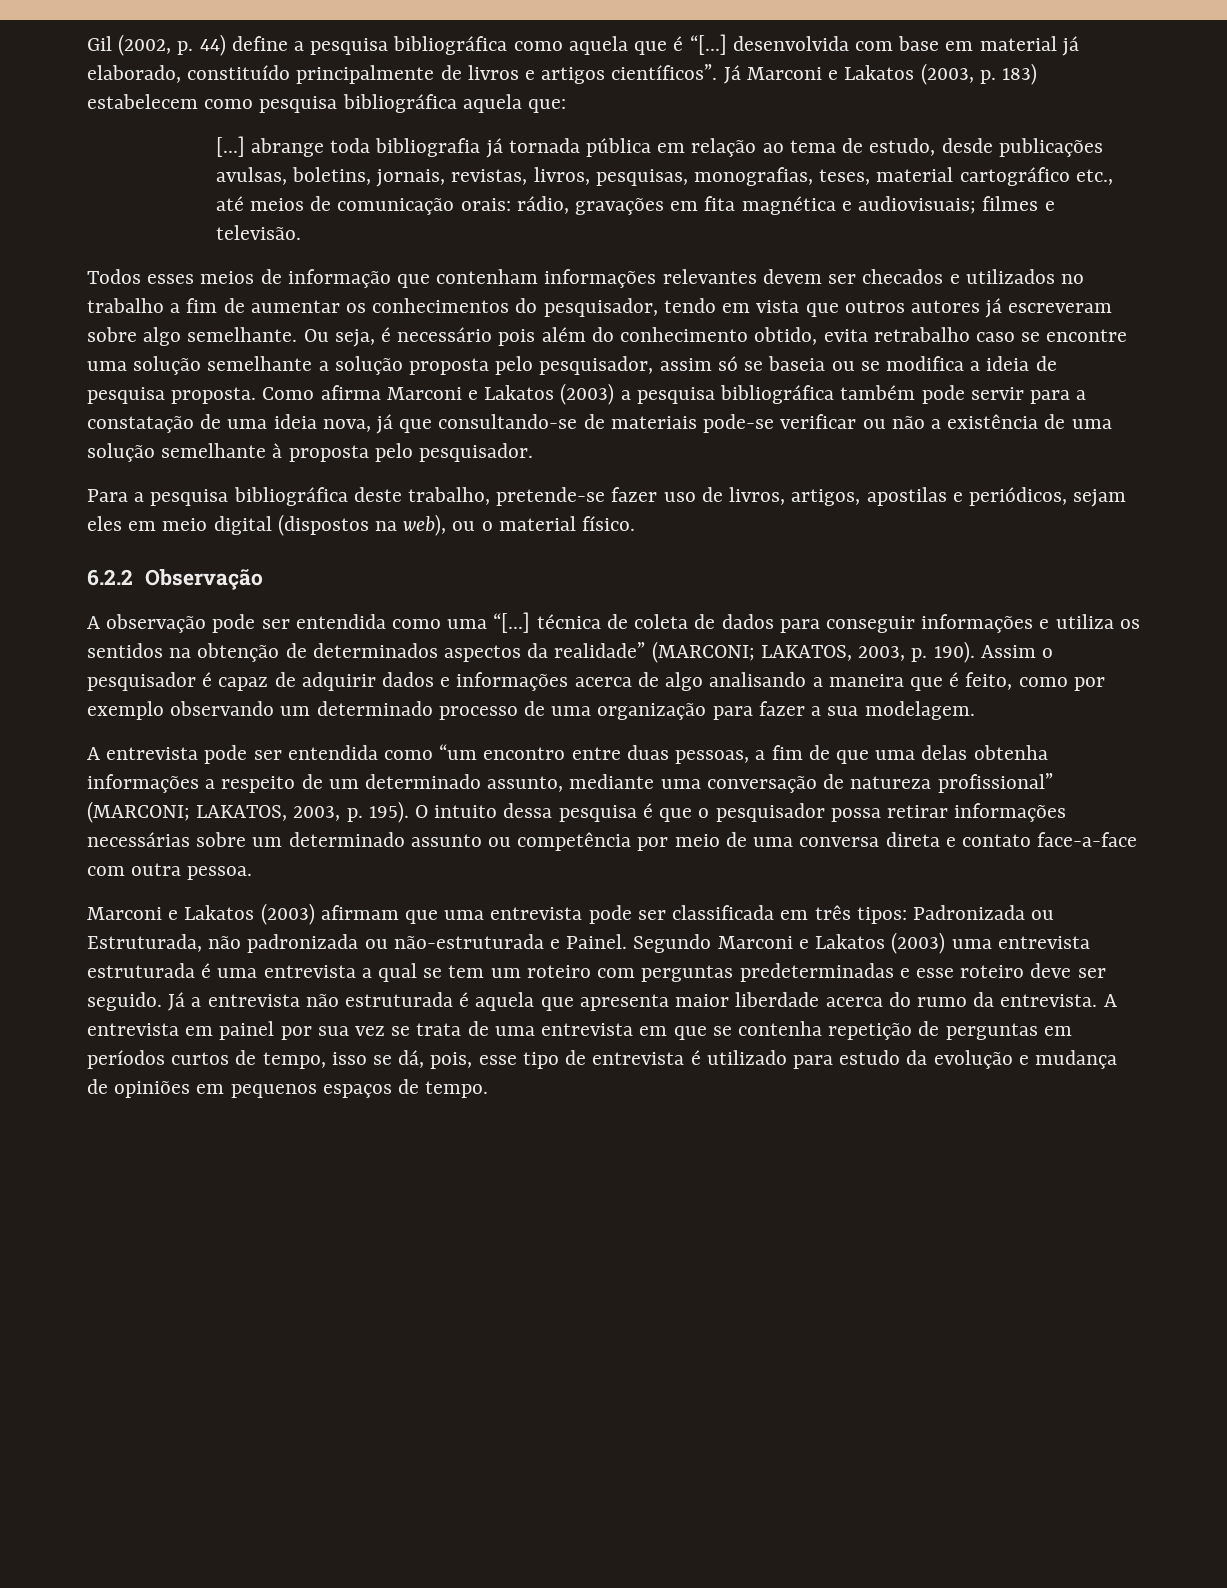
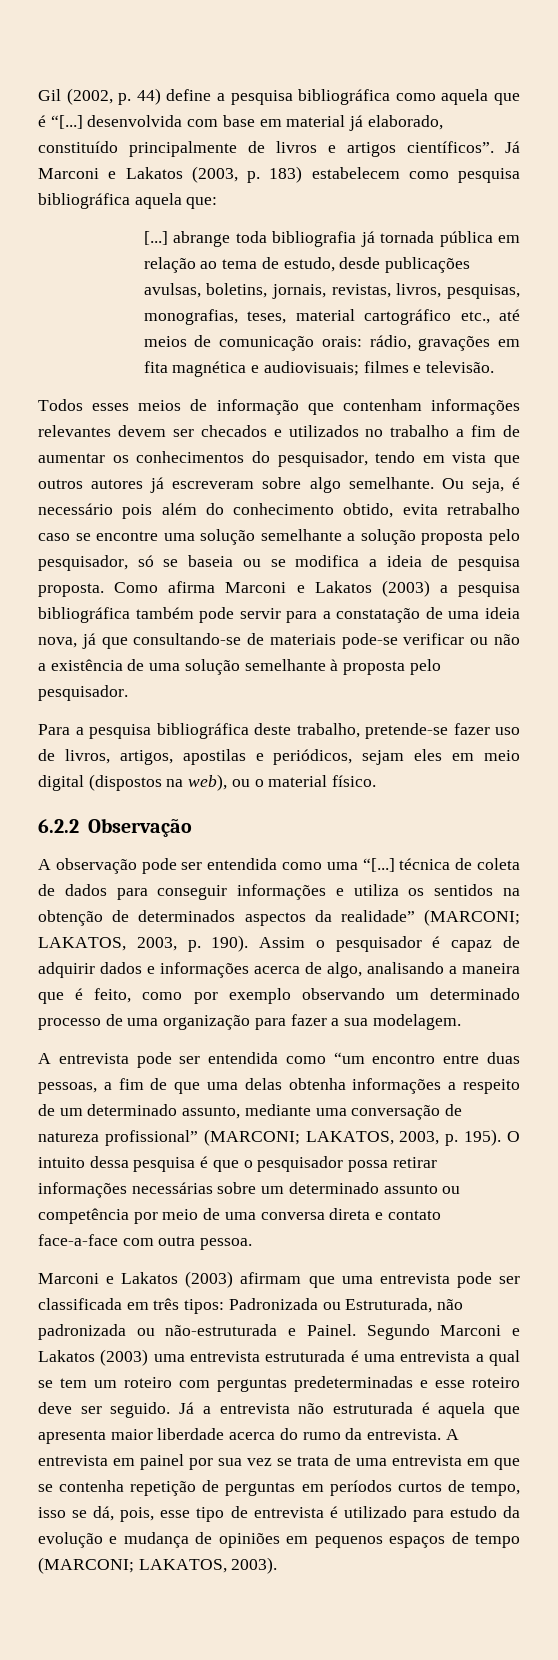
[659,358,712,371] assim -> (128, 563) none
[665,672,704,691] algo -> [327,962,362,978] algo,
[425,1081,489,1098] tempo. -> [475,1534,521,1548] [38,1557,278,1574] tempo (MARCONI; LAKATOS, 2003).

